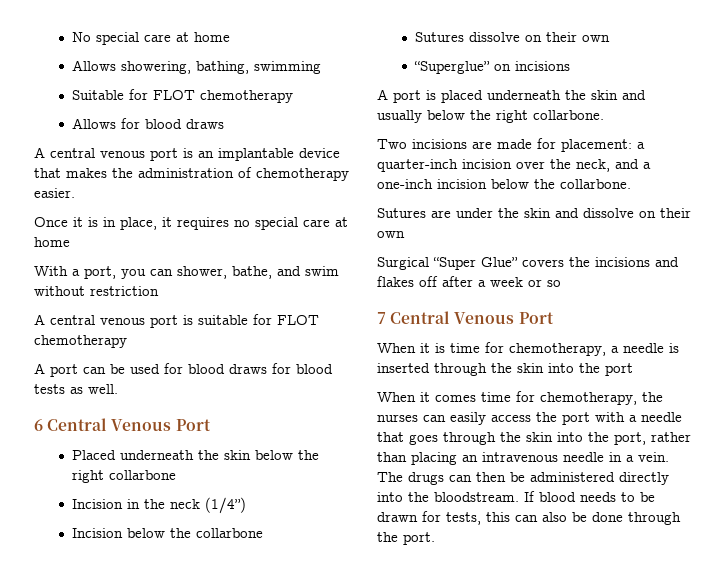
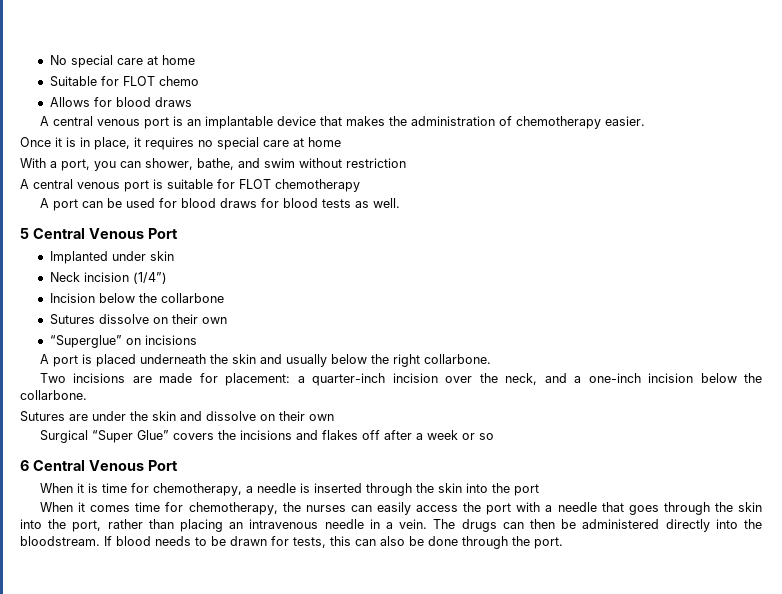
[72,60,322,74] // Allows showering, bathing, swimming -> (195, 60) none
[200,90,294,103] chemotherapy -> [158,76,199,86] chemo
[34,418,211,431] [72,450,320,460] [72,470,177,483] [72,499,201,509] 6 Central Venous Port // Placed underneath the skin below the right collarbone // Incision in the neck -> [20,228,178,239] [49,251,174,264] [49,272,129,282] 5 Central Venous Port // Implanted under skin // Neck incision
[377,312,386,324] 7 -> [20,460,29,471] 6

